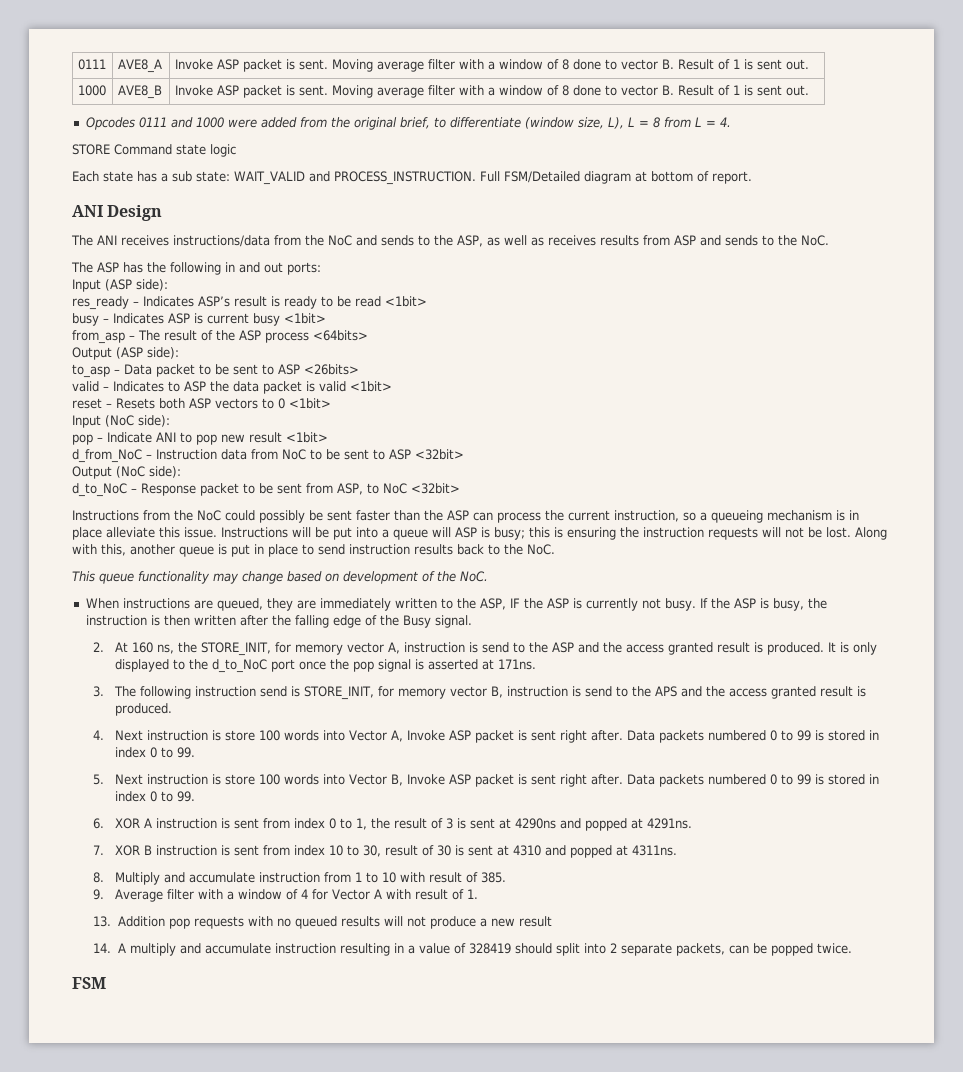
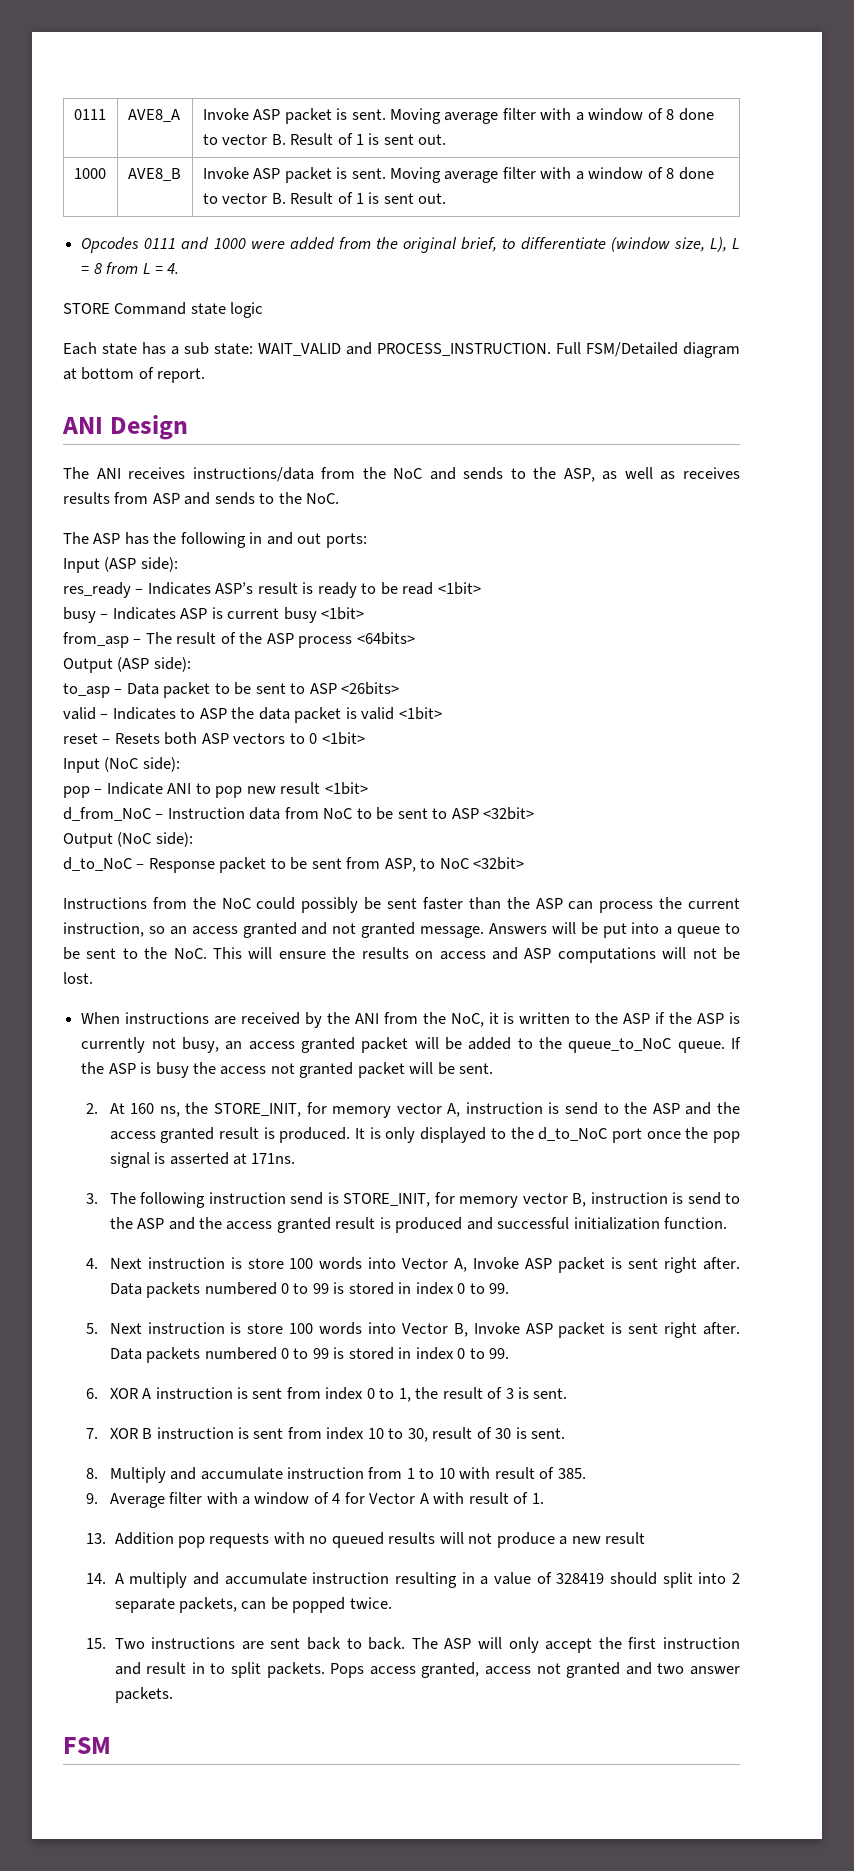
[700,510,859,523] [72,527,288,540] a queueing mechanism is in place alleviate this issue. Instructions -> [169,922,547,938] an access granted and not granted message. Answers
[432,527,887,540] [72,544,555,557] [72,571,488,584] [85,598,391,611] will ASP is busy; this is ensuring the instruction requests will not be lost. Along with this, another queue is put in place to send instruction results back to the NoC. // This queue functionality may change based on development of the NoC. // When instructions are queued, they are immediately -> [725,923,740,934] [63,947,741,963] [63,972,93,984] [81,1012,515,1028] to be sent to the NoC. This will ensure the results on access and ASP computations will not be lost. // When instructions are received by the ANI from the NoC, it is
[479,598,520,610] ASP, IF -> [623,1012,666,1024] ASP if
[664,598,827,611] [85,615,472,628] busy. If the ASP is busy, the instruction is then written after the falling edge of the Busy signal. -> [181,1037,741,1053] [81,1062,494,1078] busy, an access granted packet will be added to the queue_to_NoC queue. If the ASP is busy the access not granted packet will be sent.
[654,686,866,699] [114,703,172,716] APS and the access granted result is produced. -> [137,1217,728,1233] ASP and the access granted result is produced and successful initialization function.
[469,818,692,831] sent at 4290ns and popped at 4291ns. -> [533,1388,568,1399] sent.
[467,845,677,858] sent at 4310 and popped at 4311ns. -> [531,1428,566,1439] sent.
(852, 948) none -> [86,1637,740,1653] [114,1662,740,1678] [114,1687,173,1703] // 15. Two instructions are sent back to back. The ASP will only accept the first instruction and result in to split packets. Pops access granted, access not granted and two answer packets.

